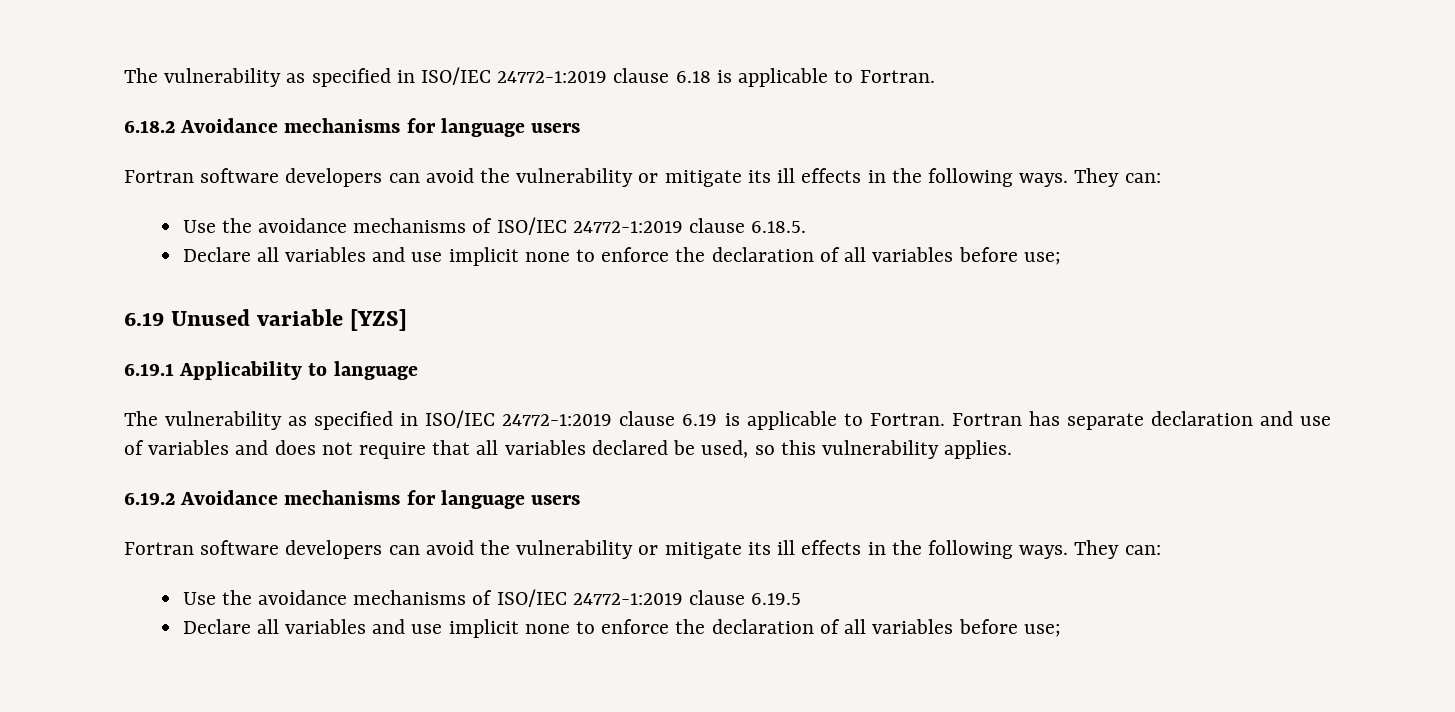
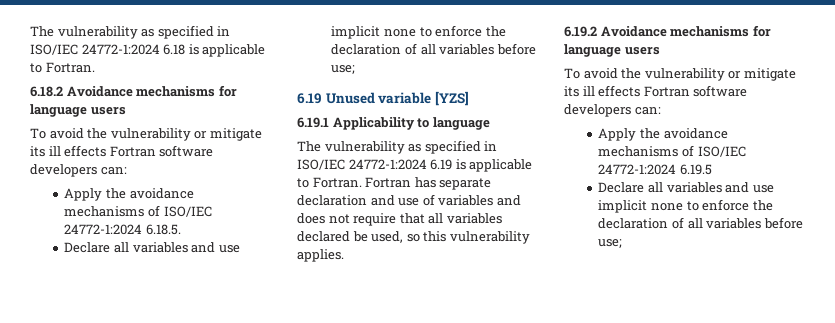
[124,67,670,87] The vulnerability as specified in ISO/IEC 24772-1:2019 clause -> [30,25,231,39] [30,44,160,55] The vulnerability as specified in ISO/IEC 24772-1:2024
[124,168,1161,187] [182,217,746,235] Fortran software developers can avoid the vulnerability or mitigate its ill effects in the following ways. They can: // Use the avoidance mechanisms of ISO/IEC 24772-1:2019 clause -> [30,128,262,141] [30,145,214,157] [30,164,127,177] [64,188,194,201] [64,205,212,217] [64,224,143,235] To avoid the vulnerability or mitigate its ill effects Fortran software developers can: // Apply the avoidance mechanisms of ISO/IEC 24772-1:2024
[502,411,676,426] 24772-1:2019 clause -> [348,159,427,170] 24772-1:2024
[124,540,1161,559] [182,589,746,607] Fortran software developers can avoid the vulnerability or mitigate its ill effects in the following ways. They can: // Use the avoidance mechanisms of ISO/IEC 24772-1:2019 clause -> [564,68,796,81] [564,85,748,97] [564,104,661,117] [598,128,728,141] [598,145,746,157] [598,164,677,175] To avoid the vulnerability or mitigate its ill effects Fortran software developers can: // Apply the avoidance mechanisms of ISO/IEC 24772-1:2024

